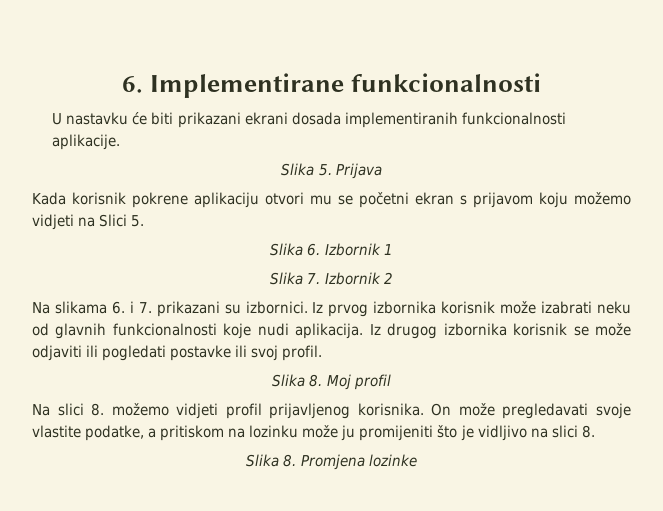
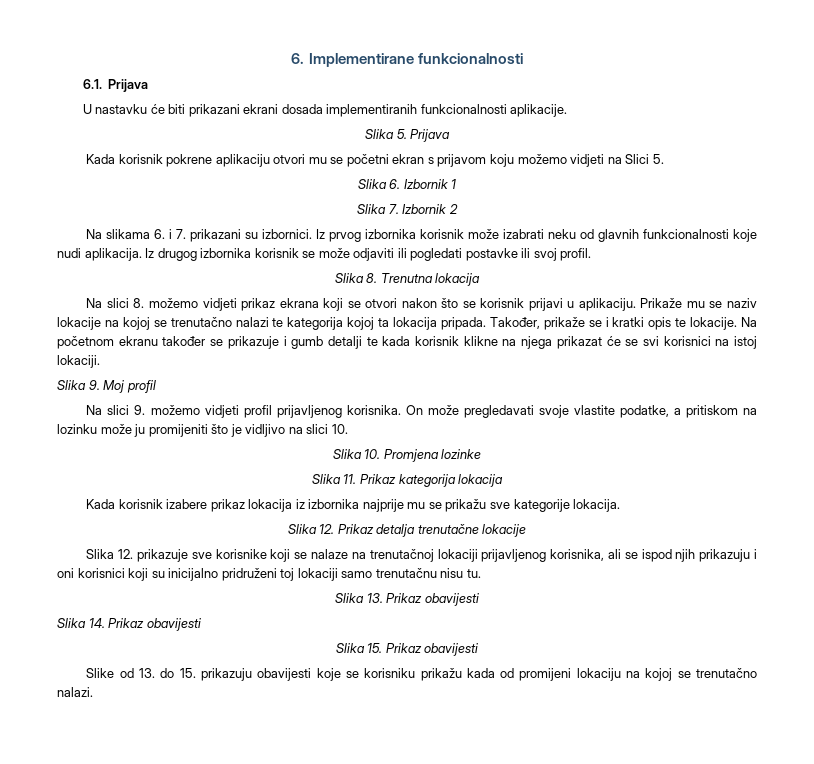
(542, 82) none -> [82,79,149,92] // 6.1. Prijava
(323, 380) none -> [380,273,481,286] [86,298,757,311] [57,317,757,330] [57,336,758,349] [57,355,100,368] [57,380,100,390] Trenutna lokacija // Na slici 8. možemo vidjeti prikaz ekrana koji se otvori nakon što se korisnik prijavi u aplikaciju. Prikaže mu se naziv lokacije na kojoj se trenutačno nalazi te kategorija kojoj ta lokacija pripada. Također, prikaže se i kratki opis te lokacije. Na početnom ekranu također se prikazuje i gumb detalji te kada korisnik klikne na njega prikazat će se svi korisnici na istoj lokaciji. // Slika 9.
[91,403,105,416] 8. -> [134,405,146,415] 9.
[581,425,595,438] [246,454,297,467] 8. // Slika 8. -> [331,424,348,434] [332,449,381,459] 10. // Slika 10.
(417, 460) none -> [311,474,504,487] [86,499,621,512] [287,524,527,537] [86,549,757,562] [57,568,481,581] [335,593,480,606] [57,618,202,631] [335,643,480,656] [86,668,757,681] [57,687,93,697] // Slika 11. Prikaz kategorija lokacija // Kada korisnik izabere prikaz lokacija iz izbornika najprije mu se prikažu sve kategorije lokacija. // Slika 12. Prikaz detalja trenutačne lokacije // Slika 12. prikazuje sve korisnike koji se nalaze na trenutačnoj lokaciji prijavljenog korisnika, ali se ispod njih prikazuju i oni korisnici koji su inicijalno pridruženi toj lokaciji samo trenutačnu nisu tu. // Slika 13. Prikaz obavijesti // Slika 14. Prikaz obavijesti // Slika 15. Prikaz obavijesti // Slike od 13. do 15. prikazuju obavijesti koje se korisniku prikažu kada od promijeni lokaciju na kojoj se trenutačno nalazi.

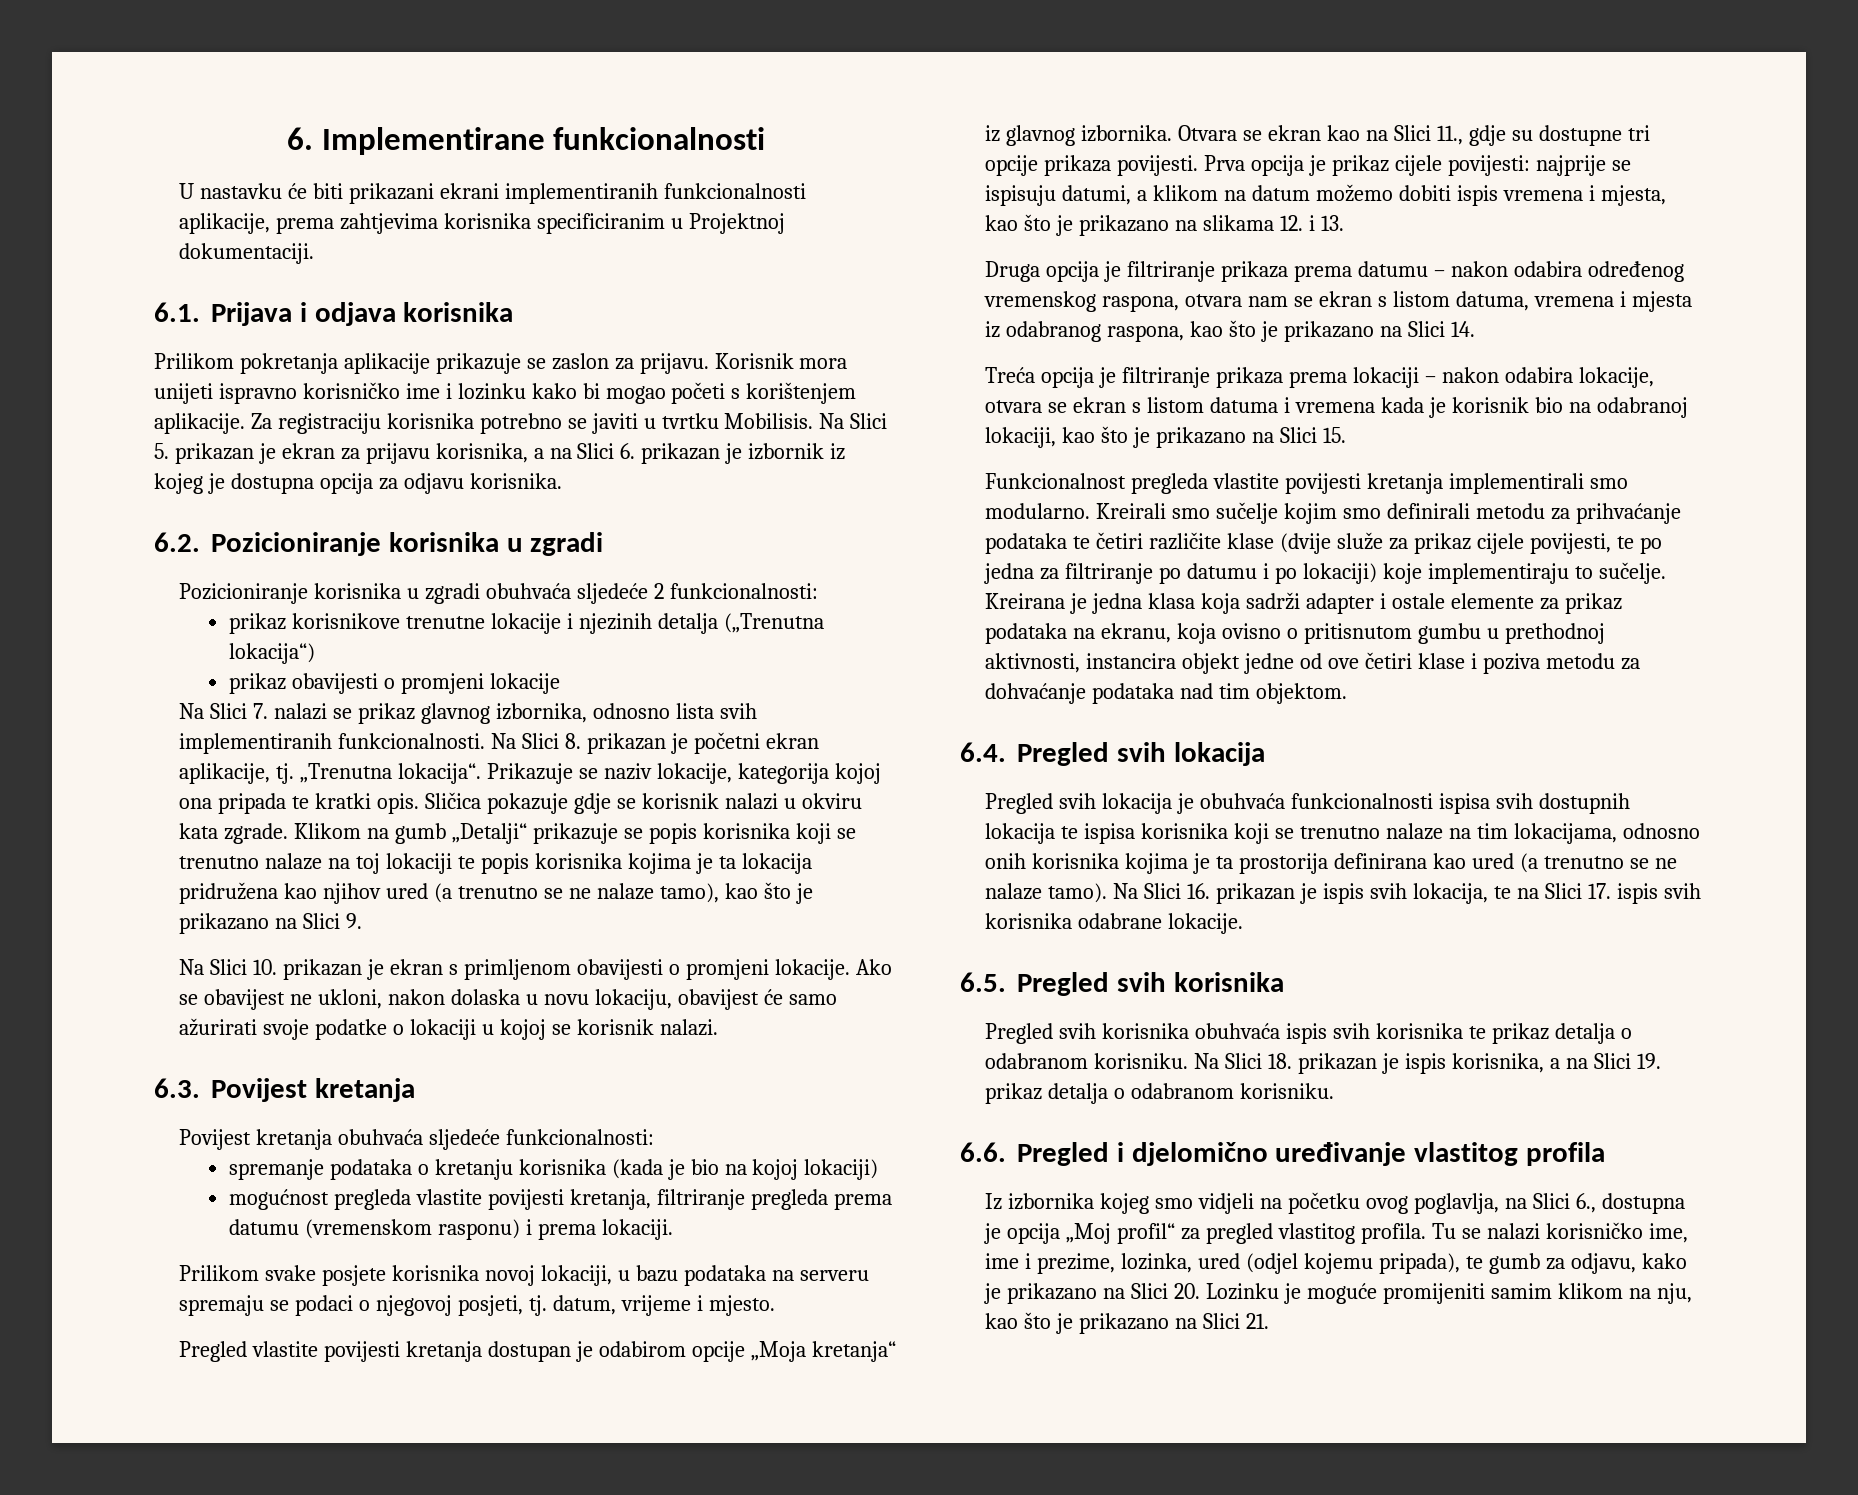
[82,79,149,92] // 6.1. Prijava -> (766, 138) none
[281,104,323,114] dosada -> (500, 191) none
[510,104,568,117] [364,129,451,142] [86,154,664,167] [357,179,457,189] [357,204,458,214] [86,229,757,242] [57,248,592,261] [334,273,481,286] [86,298,757,311] [57,317,757,330] [57,336,758,349] [57,355,100,368] [57,380,156,393] [86,405,757,418] [57,424,348,437] [332,449,482,462] [311,474,504,487] [86,499,621,512] [287,524,527,537] [86,549,757,562] [57,568,481,581] [335,593,480,606] [57,618,202,631] [335,643,480,656] [86,668,757,681] [57,687,93,697] aplikacije. // Slika 5. Prijava // Kada korisnik pokrene aplikaciju otvori mu se početni ekran s prijavom koju možemo vidjeti na Slici 5. // Slika 6. Izbornik 1 // Slika 7. Izbornik 2 // Na slikama 6. i 7. prikazani su izbornici. Iz prvog izbornika korisnik može izabrati neku od glavnih funkcionalnosti koje nudi aplikacija. Iz drugog izbornika korisnik se može odjaviti ili pogledati postavke ili svoj profil. // Slika 8. Trenutna lokacija // Na slici 8. možemo vidjeti prikaz ekrana koji se otvori nakon što se korisnik prijavi u aplikaciju. Prikaže mu se naziv lokacije na kojoj se trenutačno nalazi te kategorija kojoj ta lokacija pripada. Također, prikaže se i kratki opis te lokacije. Na početnom ekranu također se prikazuje i gumb detalji te kada korisnik klikne na njega prikazat će se svi korisnici na istoj lokaciji. // Slika 9. Moj profil // Na slici 9. možemo vidjeti profil prijavljenog korisnika. On može pregledavati svoje vlastite podatke, a pritiskom na lozinku može ju promijeniti što je vidljivo na slici 10. // Slika 10. Promjena lozinke // Slika 11. Prikaz kategorija lokacija // Kada korisnik izabere prikaz lokacija iz izbornika najprije mu se prikažu sve kategorije lokacija. // Slika 12. Prikaz detalja trenutačne lokacije // Slika 12. prikazuje sve korisnike koji se nalaze na trenutačnoj lokaciji prijavljenog korisnika, ali se ispod njih prikazuju i oni korisnici koji su inicijalno pridruženi toj lokaciji samo trenutačnu nisu tu. // Slika 13. Prikaz obavijesti // Slika 14. Prikaz obavijesti // Slika 15. Prikaz obavijesti // Slike od 13. do 15. prikazuju obavijesti koje se korisniku prikažu kada od promijeni lokaciju na kojoj se trenutačno nalazi. -> [179,213,786,234] [179,243,315,264] [154,302,514,326] [154,353,848,374] [154,382,857,404] [154,413,888,434] [154,443,846,464] [154,473,562,494] [154,532,604,556] [179,583,818,604] [229,613,824,634] [229,643,316,664] [229,673,560,694] [179,703,757,724] [179,732,819,754] [179,763,881,784] [179,792,862,814] [179,823,856,844] [179,853,812,874] [179,882,813,904] [179,913,363,934] [179,959,892,980] [179,989,837,1010] [179,1018,718,1040] [154,1078,415,1102] [179,1129,655,1150] [229,1159,879,1180] [229,1189,892,1210] [229,1219,673,1240] [179,1265,869,1286] [179,1295,775,1316] [179,1341,896,1362] [985,125,1650,146] [985,155,1631,176] [985,184,1666,206] [985,214,1344,236] [985,261,1684,282] [984,291,1692,312] [985,320,1475,342] [985,367,1654,388] [985,397,1688,418] [985,426,1346,448] [985,473,1629,494] [985,502,1681,524] [985,532,1662,554] [984,562,1666,584] [985,592,1622,614] [985,623,1605,644] [985,652,1640,674] [985,683,1348,704] [960,742,1265,766] [985,793,1630,814] [985,823,1700,844] [985,853,1677,874] [985,883,1701,904] [985,913,1244,934] [960,972,1284,996] [985,1023,1632,1044] [985,1053,1661,1074] [985,1083,1335,1104] [960,1142,1606,1166] [985,1192,1685,1214] [984,1222,1688,1244] [985,1253,1687,1274] [984,1283,1692,1304] [985,1312,1270,1334] aplikacije, prema zahtjevima korisnika specificiranim u Projektnoj dokumentaciji. // 6.1. Prijava i odjava korisnika // Prilikom pokretanja aplikacije prikazuje se zaslon za prijavu. Korisnik mora unijeti ispravno korisničko ime i lozinku kako bi mogao početi s korištenjem aplikacije. Za registraciju korisnika potrebno se javiti u tvrtku Mobilisis. Na Slici 5. prikazan je ekran za prijavu korisnika, a na Slici 6. prikazan je izbornik iz kojeg je dostupna opcija za odjavu korisnika. // 6.2. Pozicioniranje korisnika u zgradi // Pozicioniranje korisnika u zgradi obuhvaća sljedeće 2 funkcionalnosti: // prikaz korisnikove trenutne lokacije i njezinih detalja („Trenutna lokacija“) // prikaz obavijesti o promjeni lokacije // Na Slici 7. nalazi se prikaz glavnog izbornika, odnosno lista svih implementiranih funkcionalnosti. Na Slici 8. prikazan je početni ekran aplikacije, tj. „Trenutna lokacija“. Prikazuje se naziv lokacije, kategorija kojoj ona pripada te kratki opis. Sličica pokazuje gdje se korisnik nalazi u okviru kata zgrade. Klikom na gumb „Detalji“ prikazuje se popis korisnika koji se trenutno nalaze na toj lokaciji te popis korisnika kojima je ta lokacija pridružena kao njihov ured (a trenutno se ne nalaze tamo), kao što je prikazano na Slici 9. // Na Slici 10. prikazan je ekran s primljenom obavijesti o promjeni lokacije. Ako se obavijest ne ukloni, nakon dolaska u novu lokaciju, obavijest će samo ažurirati svoje podatke o lokaciji u kojoj se korisnik nalazi. // 6.3. Povijest kretanja // Povijest kretanja obuhvaća sljedeće funkcionalnosti: // spremanje podataka o kretanju korisnika (kada je bio na kojoj lokaciji) // mogućnost pregleda vlastite povijesti kretanja, filtriranje pregleda prema datumu (vremenskom rasponu) i prema lokaciji. // Prilikom svake posjete korisnika novoj lokaciji, u bazu podataka na serveru spremaju se podaci o njegovoj posjeti, tj. datum, vrijeme i mjesto. // Pregled vlastite povijesti kretanja dostupan je odabirom opcije „Moja kretanja“ iz glavnog izbornika. Otvara se ekran kao na Slici 11., gdje su dostupne tri opcije prikaza povijesti. Prva opcija je prikaz cijele povijesti: najprije se ispisuju datumi, a klikom na datum možemo dobiti ispis vremena i mjesta, kao što je prikazano na slikama 12. i 13. // Druga opcija je filtriranje prikaza prema datumu – nakon odabira određenog vremenskog raspona, otvara nam se ekran s listom datuma, vremena i mjesta iz odabranog raspona, kao što je prikazano na Slici 14. // Treća opcija je filtriranje prikaza prema lokaciji – nakon odabira lokacije, otvara se ekran s listom datuma i vremena kada je korisnik bio na odabranoj lokaciji, kao što je prikazano na Slici 15. // Funkcionalnost pregleda vlastite povijesti kretanja implementirali smo modularno. Kreirali smo sučelje kojim smo definirali metodu za prihvaćanje podataka te četiri različite klase (dvije služe za prikaz cijele povijesti, te po jedna za filtriranje po datumu i po lokaciji) koje implementiraju to sučelje. Kreirana je jedna klasa koja sadrži adapter i ostale elemente za prikaz podataka na ekranu, koja ovisno o pritisnutom gumbu u prethodnoj aktivnosti, instancira objekt jedne od ove četiri klase i poziva metodu za dohvaćanje podataka nad tim objektom. // 6.4. Pregled svih lokacija // Pregled svih lokacija je obuhvaća funkcionalnosti ispisa svih dostupnih lokacija te ispisa korisnika koji se trenutno nalaze na tim lokacijama, odnosno onih korisnika kojima je ta prostorija definirana kao ured (a trenutno se ne nalaze tamo). Na Slici 16. prikazan je ispis svih lokacija, te na Slici 17. ispis svih korisnika odabrane lokacije. // 6.5. Pregled svih korisnika // Pregled svih korisnika obuhvaća ispis svih korisnika te prikaz detalja o odabranom korisniku. Na Slici 18. prikazan je ispis korisnika, a na Slici 19. prikaz detalja o odabranom korisniku. // 6.6. Pregled i djelomično uređivanje vlastitog profila // Iz izbornika kojeg smo vidjeli na početku ovog poglavlja, na Slici 6., dostupna je opcija „Moj profil“ za pregled vlastitog profila. Tu se nalazi korisničko ime, ime i prezime, lozinka, ured (odjel kojemu pripada), te gumb za odjavu, kako je prikazano na Slici 20. Lozinku je moguće promijeniti samim klikom na nju, kao što je prikazano na Slici 21.

